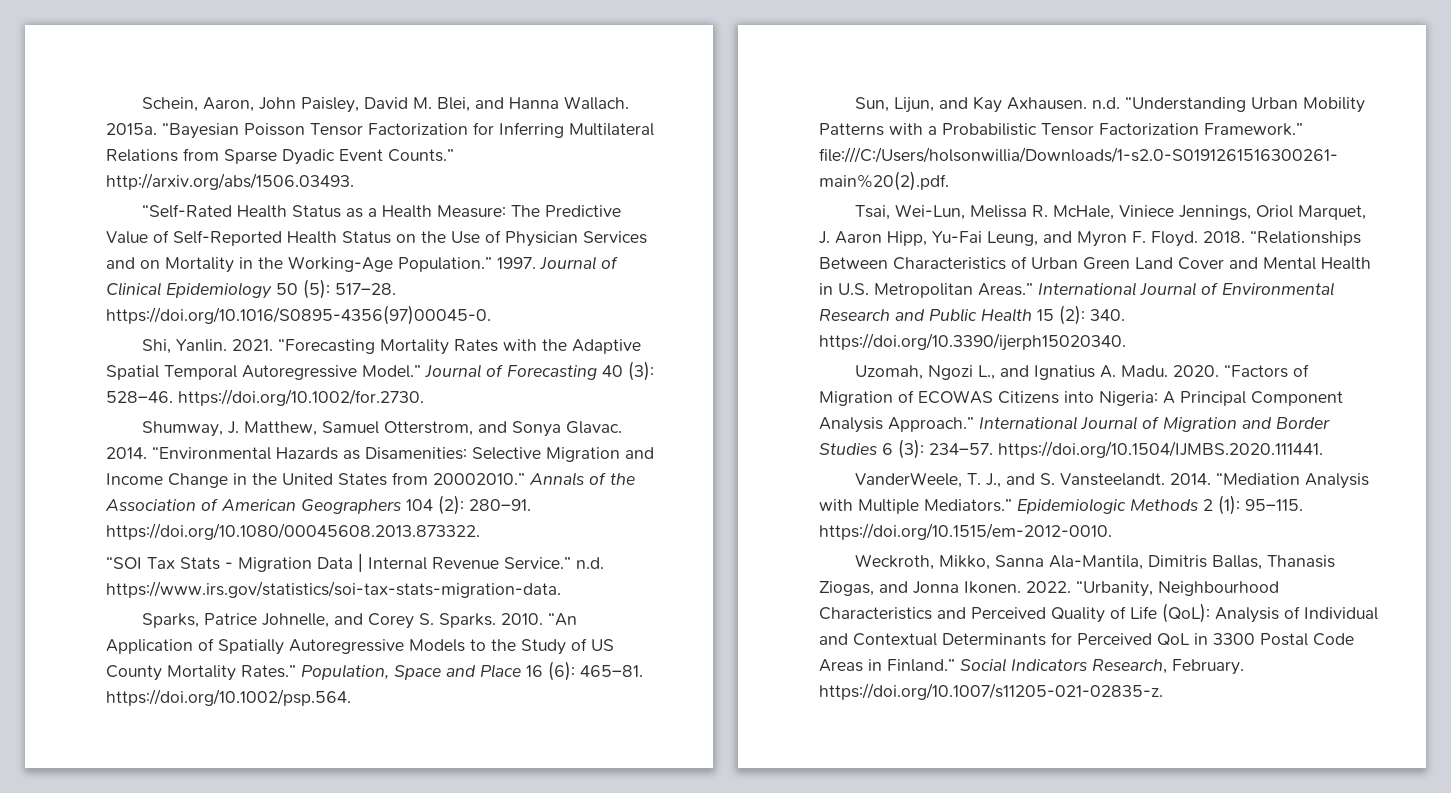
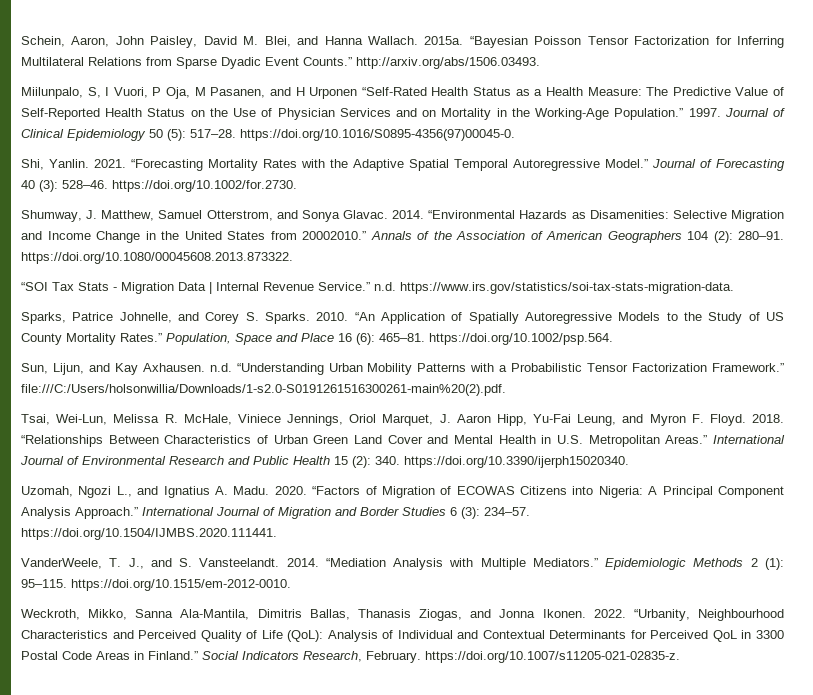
(354, 181) none -> [21,87,358,99] Miilunpalo, S, I Vuori, P Oja, M Pasanen, and H Urponen

